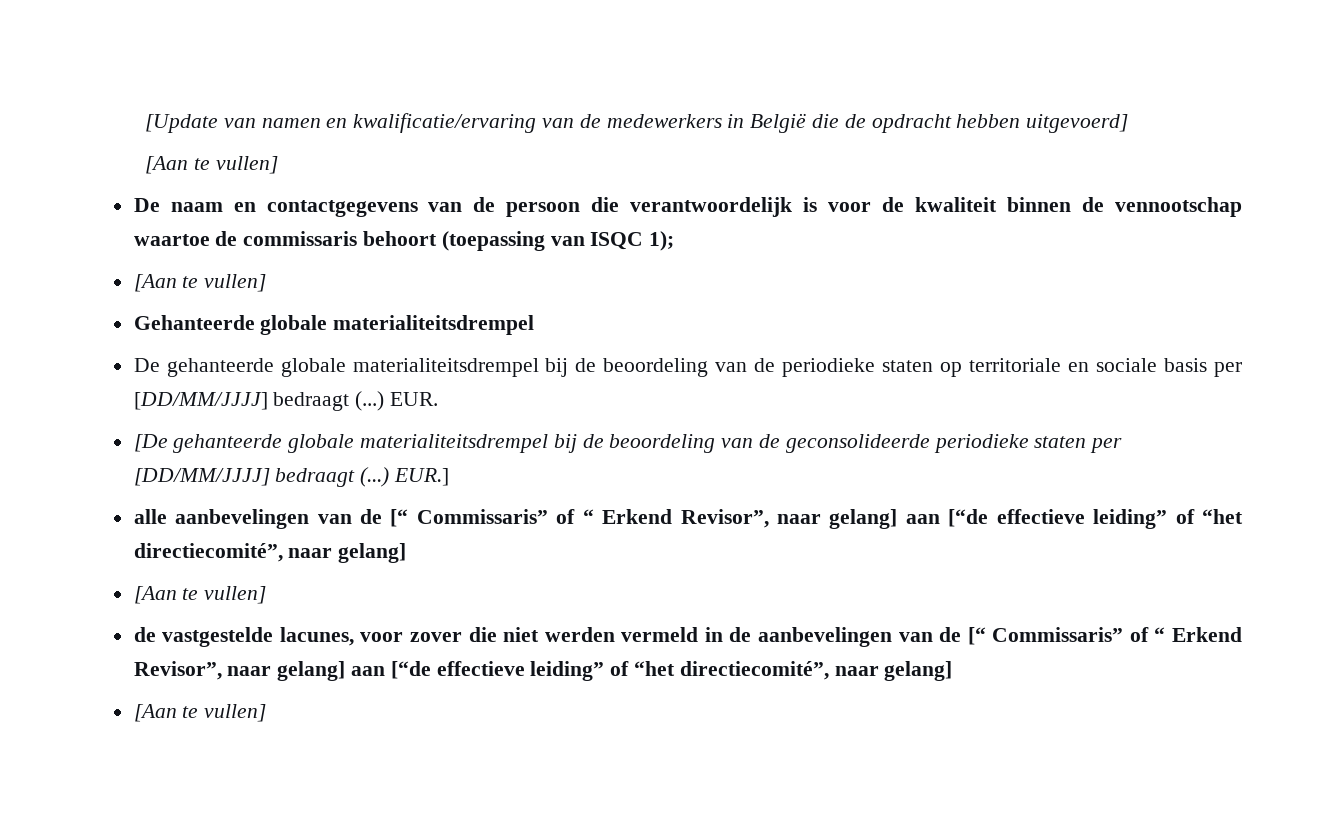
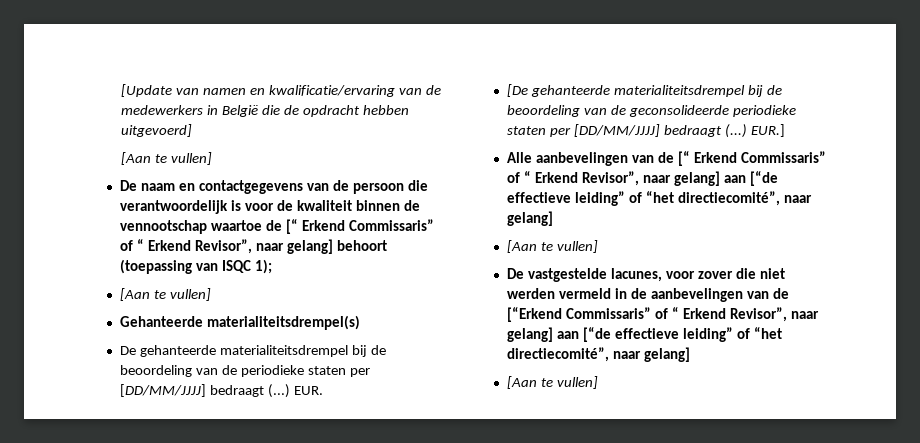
[243,231,358,246] commissaris -> [286,219,435,234] [120,239,334,254] [“ Erkend Commissaris” of “ Erkend Revisor”, naar gelang]
[260,315,535,335] globale materialiteitsdrempel -> [207,315,361,330] materialiteitsdrempel(s)
[280,358,346,377] globale -> (217, 351) none
[940,358,1208,377] op territoriale en sociale basis -> (347, 370) none
[288,434,355,453] globale -> (611, 91) none
[133,509,409,529] alle aanbevelingen van de [“ -> [507,151,738,166] Alle aanbevelingen van de [“ Erkend
[133,627,156,642] de -> [507,268,525,279] De
[967,627,986,645] [“ -> [507,307,563,322] [“Erkend

